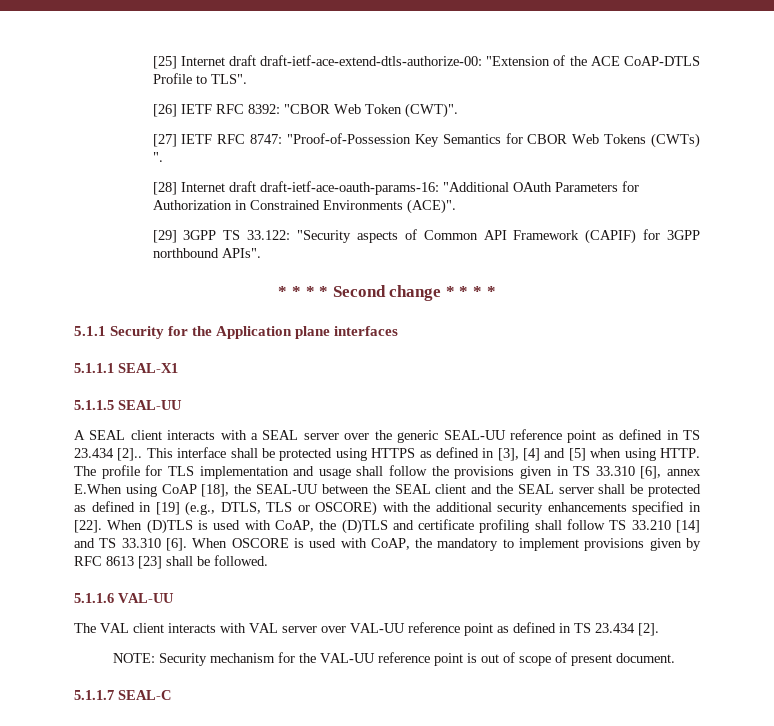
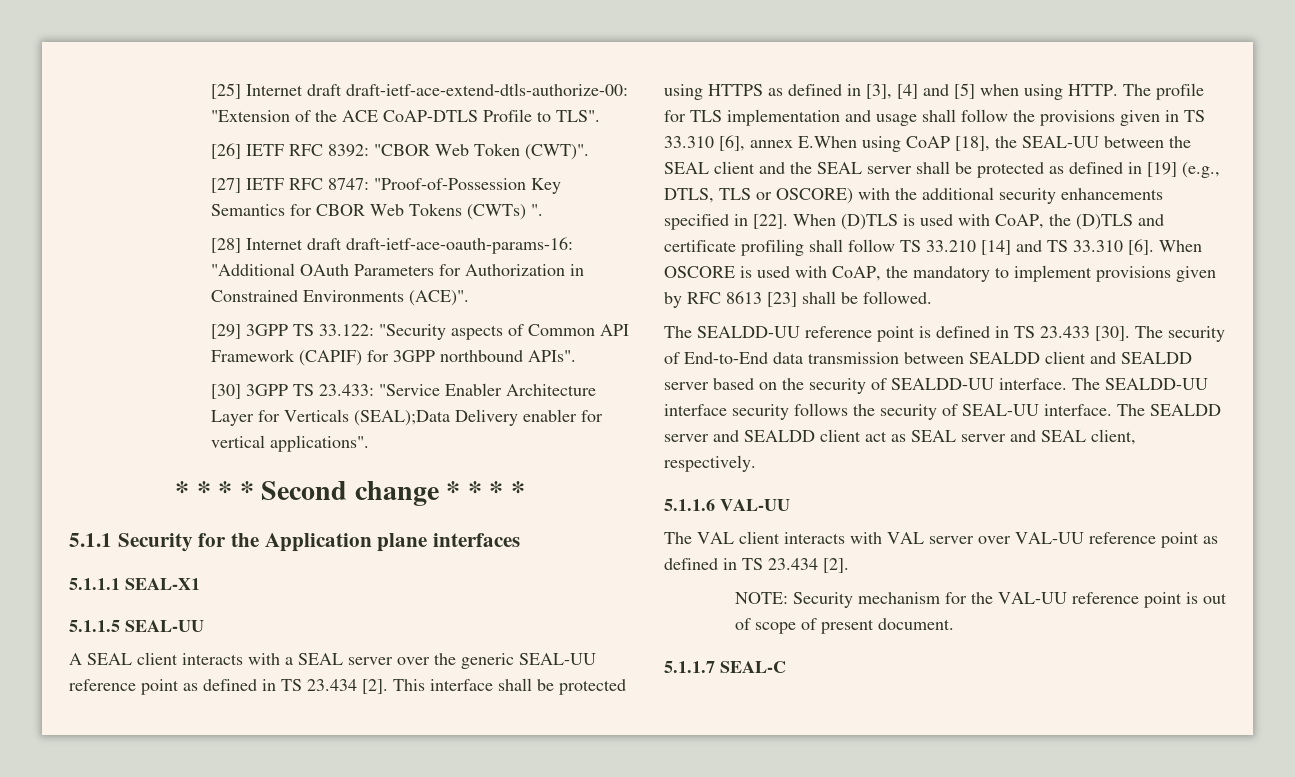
(261, 253) none -> [210,383,596,399] [210,409,603,426] [210,435,369,452] // [30] 3GPP TS 23.433: "Service Enabler Architecture Layer for Verticals (SEAL);Data Delivery enabler for vertical applications".
[117,448,143,461] [2].. -> [362,679,388,694] [2].
(268, 560) none -> [664,326,1225,342] [664,351,1192,364] [664,378,1208,394] [664,403,1221,420] [664,429,1136,445] [664,455,756,472] // The SEALDD-UU reference point is defined in TS 23.433 [30]. The security of End-to-End data transmission between SEALDD client and SEALDD server based on the security of SEALDD-UU interface. The SEALDD-UU interface security follows the security of SEAL-UU interface. The SEALDD server and SEALDD client act as SEAL server and SEAL client, respectively.

